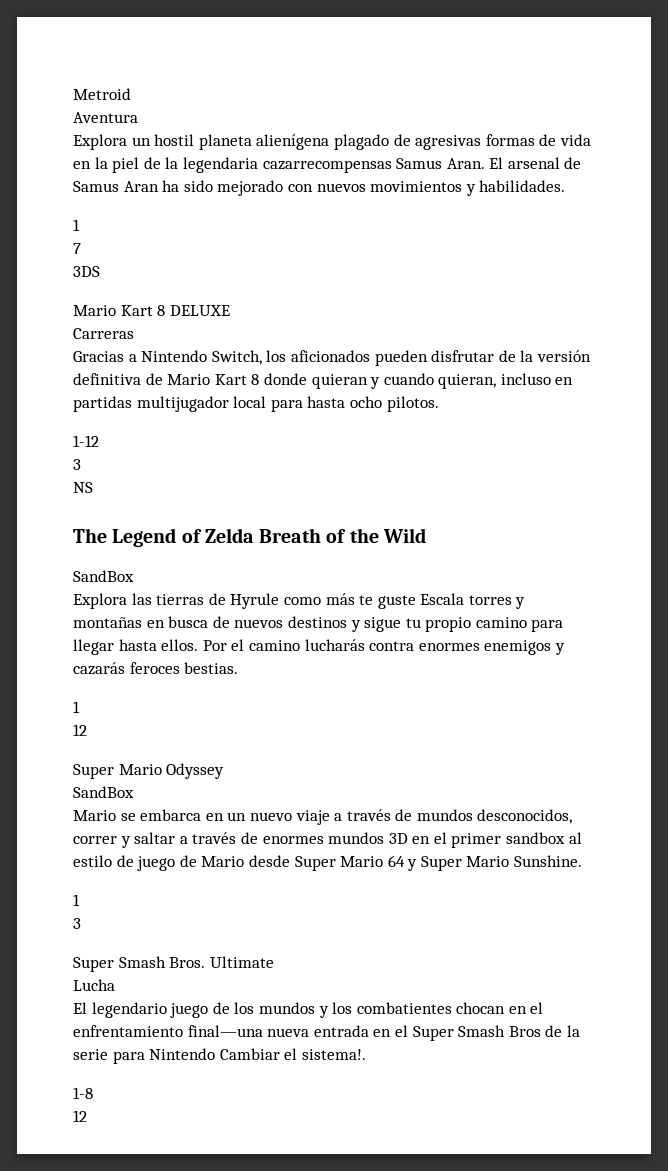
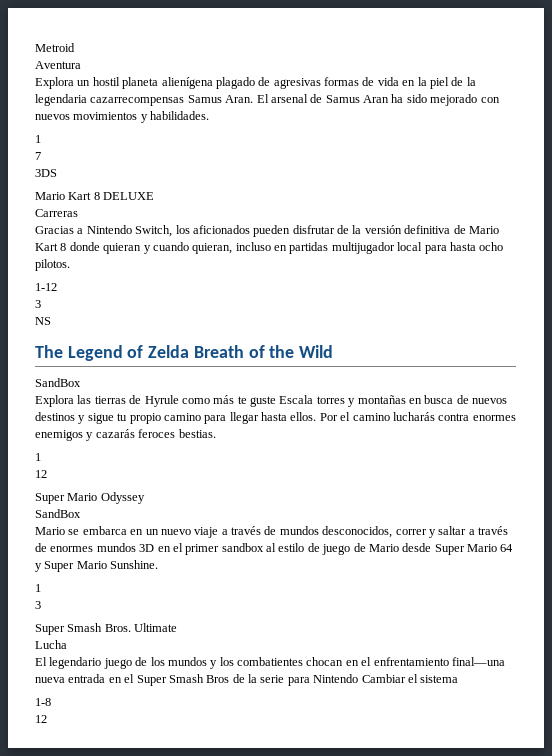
[301,1049,366,1060] sistema!. -> [420,675,459,683] sistema

